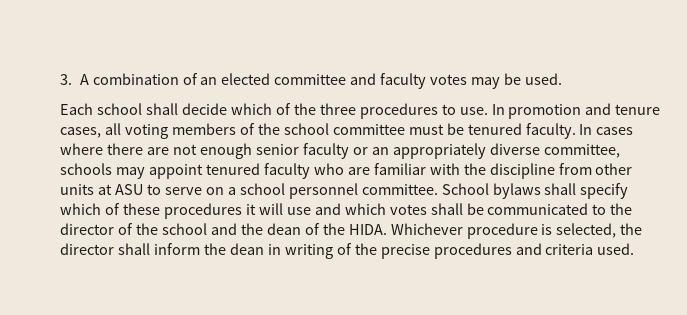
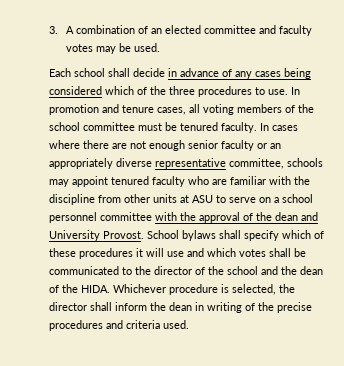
(228, 109) none -> [168,68,312,79] [49,86,103,95] in advance of any cases being considered
(540, 149) none -> [155,158,227,169] representative
[361,184,438,195] committee. -> [100,212,319,223] [49,230,145,241] committee with the approval of the dean and University Provost.

